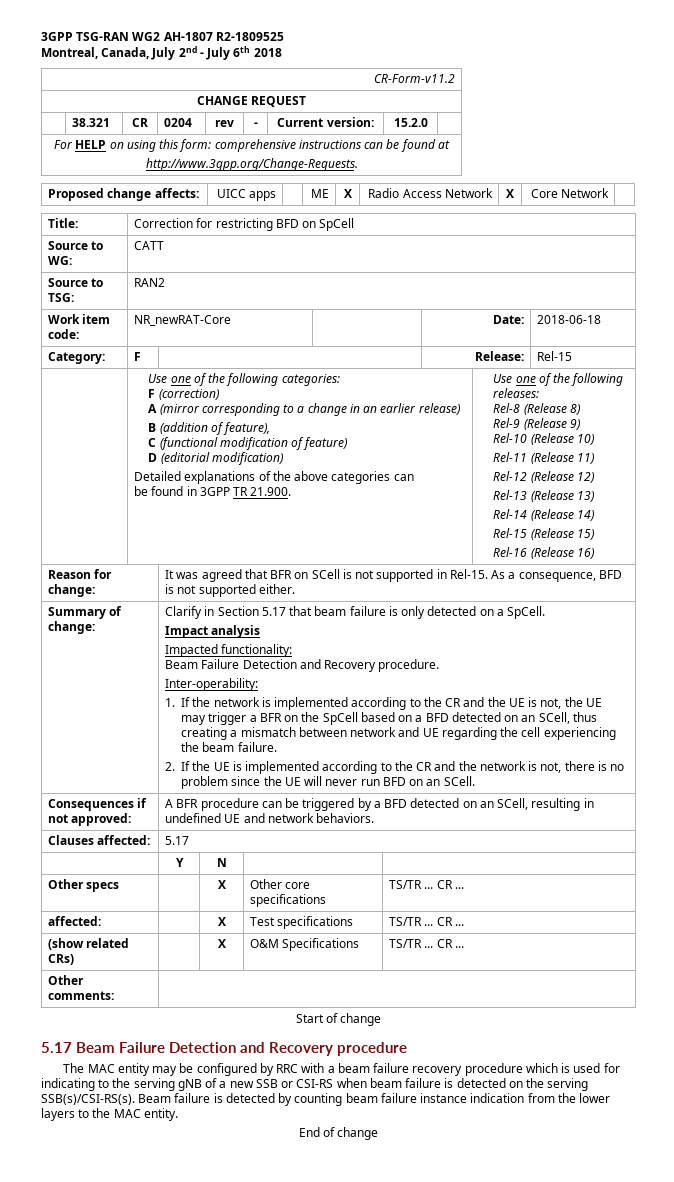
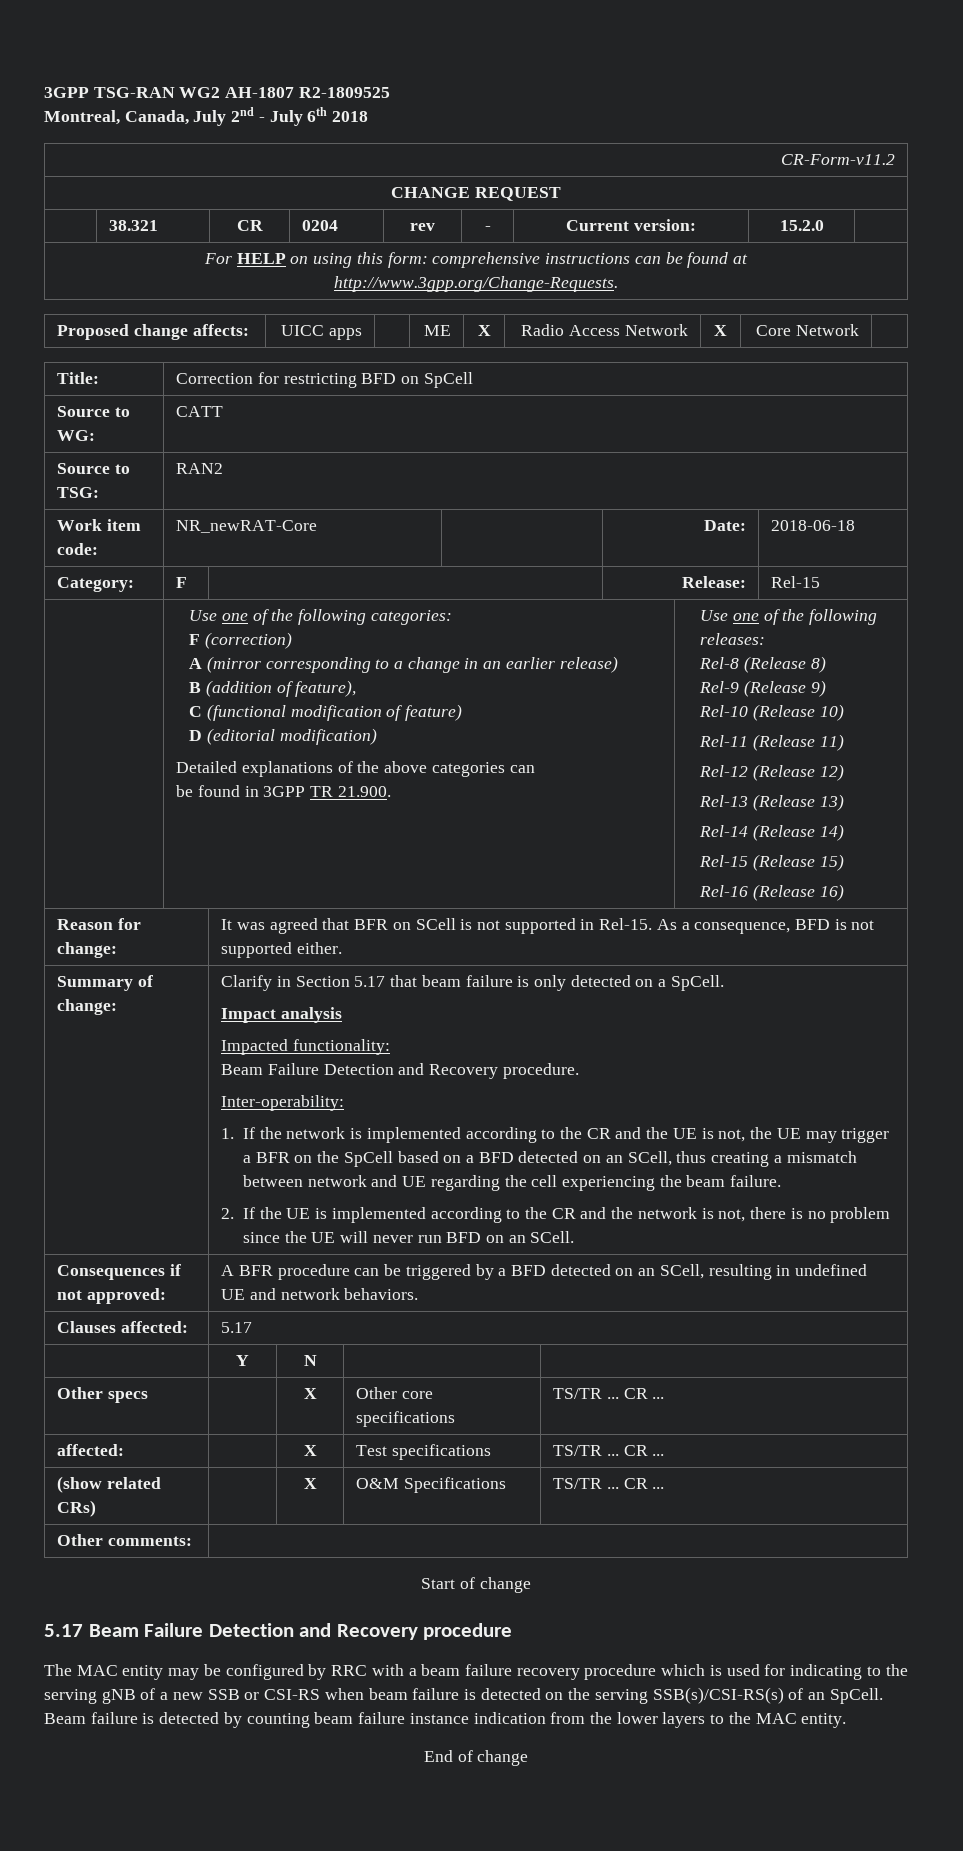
[41,1094,135,1105] SSB(s)/CSI-RS(s). -> [652,1687,883,1704] SSB(s)/CSI-RS(s) of an SpCell.

